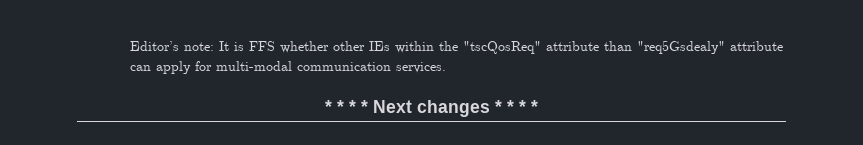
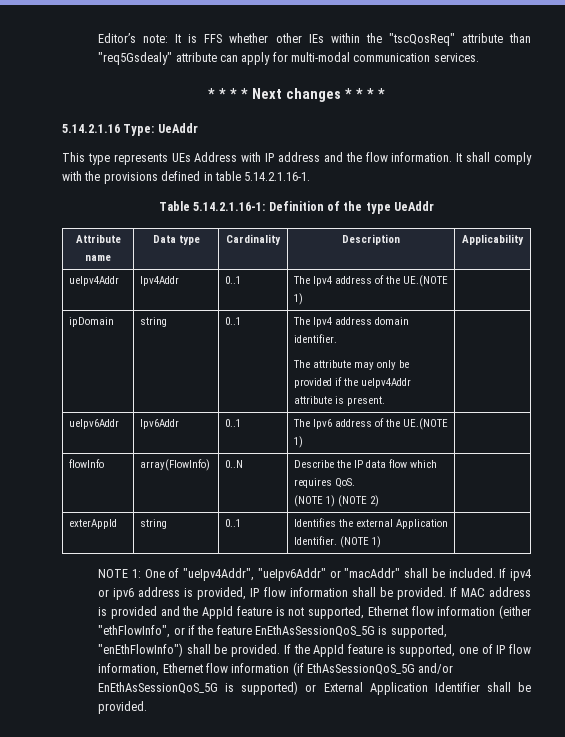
(538, 106) none -> [62,123,198,136] [62,152,532,165] [62,171,311,184] [158,201,435,214] [75,234,121,243] [85,255,111,261] [152,235,200,245] [226,234,281,245] [342,234,400,245] [462,234,524,245] [68,276,119,286] [139,276,179,286] [224,276,241,284] [292,275,448,287] [293,293,303,305] [68,317,114,327] [139,317,167,327] [224,317,241,325] [292,317,409,327] [293,334,337,343] [292,360,409,370] [293,377,411,388] [293,396,385,406] [68,419,119,429] [139,419,179,429] [224,419,241,427] [292,418,448,430] [293,436,303,448] [68,459,104,468] [139,459,210,471] [224,460,243,468] [293,459,437,468] [293,478,355,488] [293,495,379,507] [68,519,117,529] [139,519,167,529] [224,519,241,527] [293,518,448,529] [293,536,381,548] [98,568,531,581] [98,587,532,600] [98,605,531,619] [98,625,447,638] [98,643,531,657] [98,662,454,676] [98,681,531,695] [98,701,148,714] // 5.14.2.1.16 Type: UeAddr // This type represents UEs Address with IP address and the flow information. It shall comply with the provisions defined in table 5.14.2.1.16-1. // Table 5.14.2.1.16-1: Definition of the type UeAddr // Attribute name | Data type | Cardinality | Description | Applicability // ueIpv4Addr | Ipv4Addr | 0..1 | The Ipv4 address of the UE.(NOTE 1) | // ipDomain | string | 0..1 | The Ipv4 address domain identifier. // The attribute may only be provided if the ueIpv4Addr attribute is present. | // ueIpv6Addr | Ipv6Addr | 0..1 | The Ipv6 address of the UE.(NOTE 1) | // flowInfo | array(FlowInfo) | 0..N | Describe the IP data flow which requires QoS. // (NOTE 1) (NOTE 2) | // exterAppId | string | 0..1 | Identifies the external Application Identifier. (NOTE 1) | // NOTE 1: One of "ueIpv4Addr", "ueIpv6Addr" or "macAddr" shall be included. If ipv4 or ipv6 address is provided, IP flow information shall be provided. If MAC address is provided and the AppId feature is not supported, Ethernet flow information (either "ethFlowInfo", or if the feature EnEthAsSessionQoS_5G is supported, "enEthFlowInfo") shall be provided. If the AppId feature is supported, one of IP flow information, Ethernet flow information (if EthAsSessionQoS_5G and/or EnEthAsSessionQoS_5G is supported) or External Application Identifier shall be provided.

